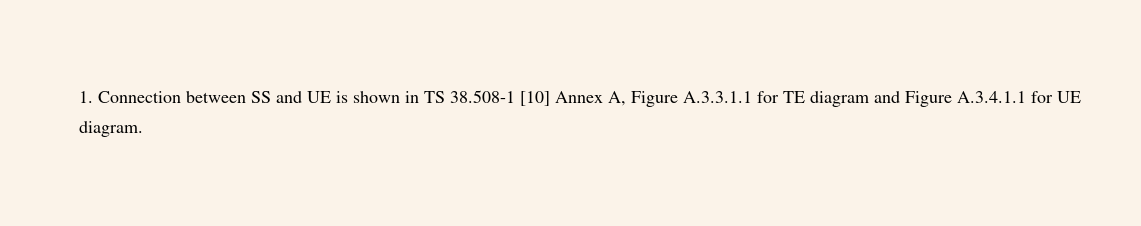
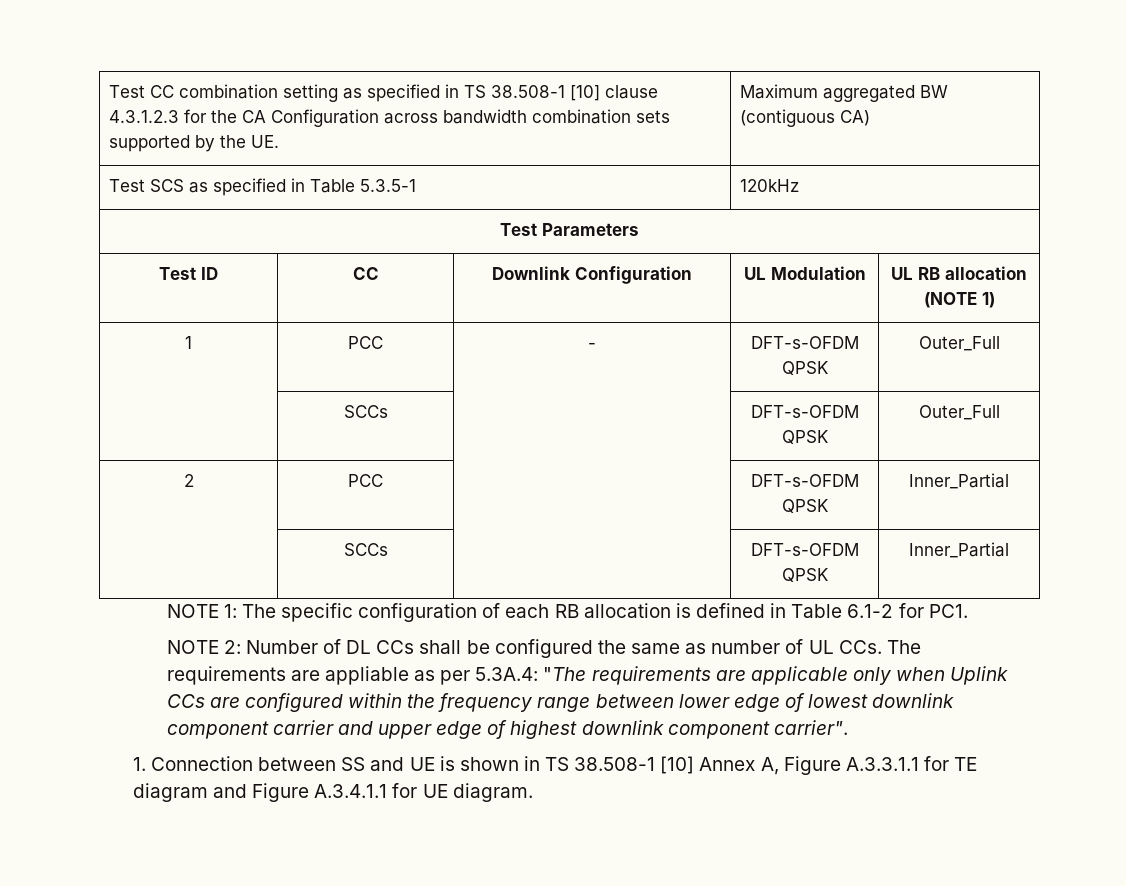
(79, 97) none -> [109,84,659,102] [109,109,671,127] [109,135,280,152] [740,84,949,102] [740,109,871,127] [109,178,417,196] [740,179,800,192] [500,223,639,236] [159,267,218,280] [352,267,379,280] [492,266,692,284] [743,266,866,280] [890,266,1027,280] [923,292,995,308] [185,336,192,349] [348,336,383,349] [588,343,596,349] [750,336,859,349] [781,361,828,375] [918,336,1000,351] [343,405,388,418] [750,405,859,418] [781,430,828,444] [918,405,1000,420] [183,474,194,487] [348,474,383,487] [750,474,859,487] [781,499,828,513] [908,473,1009,489] [343,543,388,556] [750,543,859,556] [781,568,828,582] [908,542,1009,558] [166,603,968,622] [166,639,921,658] [166,666,1009,685] [166,693,955,712] [166,720,848,739] Test CC combination setting as specified in TS 38.508-1 [10] clause 4.3.1.2.3 for the CA Configuration across bandwidth combination sets supported by the UE. | Maximum aggregated BW (contiguous CA) // Test SCS as specified in Table 5.3.5-1 | 120kHz // Test Parameters // Test ID | CC | Downlink Configuration | UL Modulation | UL RB allocation (NOTE 1) // 1 | PCC | - | DFT-s-OFDM QPSK | Outer_Full // | SCCs | | DFT-s-OFDM QPSK | Outer_Full // 2 | PCC | | DFT-s-OFDM QPSK | Inner_Partial // | SCCs | | DFT-s-OFDM QPSK | Inner_Partial // NOTE 1: The specific configuration of each RB allocation is defined in Table 6.1-2 for PC1. // NOTE 2: Number of DL CCs shall be configured the same as number of UL CCs. The requirements are appliable as per 5.3A.4: "The requirements are applicable only when Uplink CCs are configured within the frequency range between lower edge of lowest downlink component carrier and upper edge of highest downlink component carrier". //

